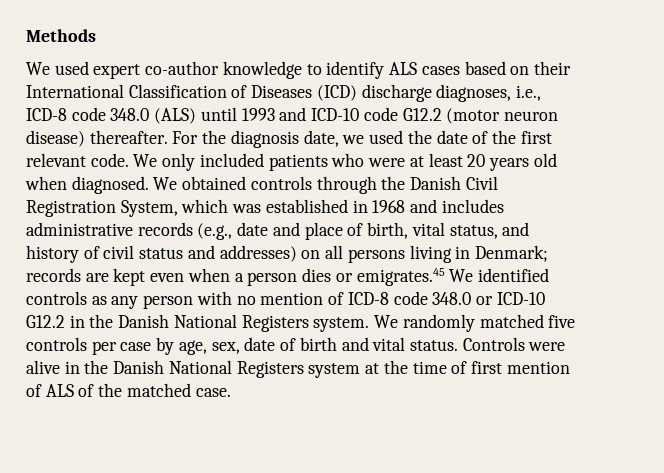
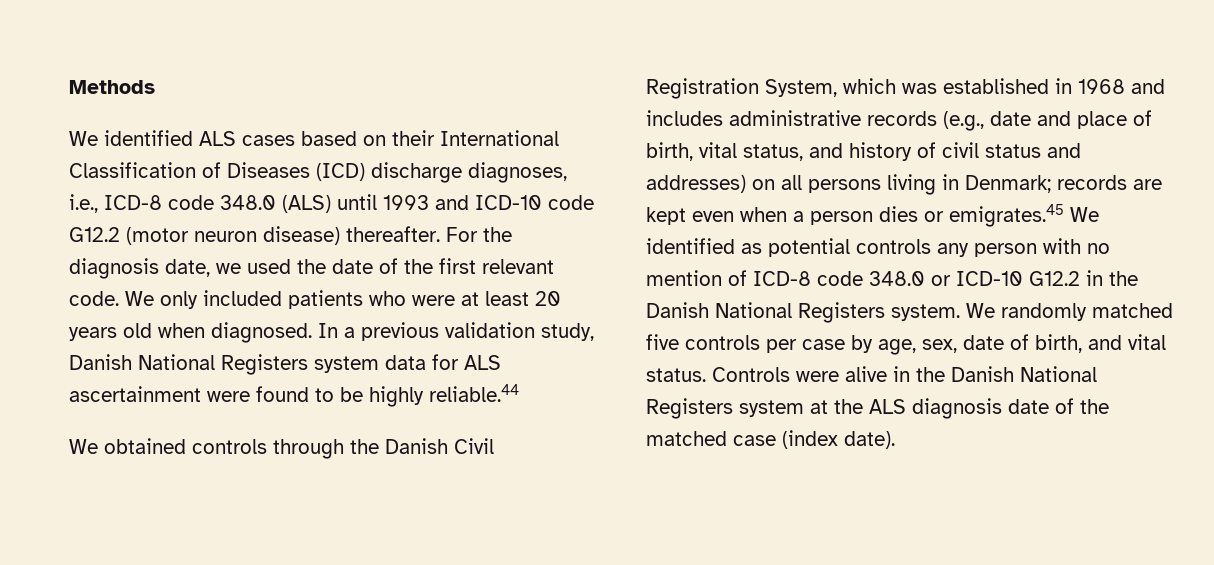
[54,61,385,79] used expert co-author knowledge to identify -> [104,130,193,146] identified
(149, 185) none -> [318,322,594,341] [69,354,501,375] [69,384,519,407] In a previous validation study, Danish National Registers system data for ALS ascertainment were found to be highly reliable.44 //
[26,291,107,305] controls as -> [741,238,931,257] as potential controls
[299,337,337,351] birth -> [1035,334,1082,353] birth,
[412,361,570,374] [26,383,231,397] time of first mention of ALS of the matched case. -> [869,398,1109,419] [646,430,895,449] ALS diagnosis date of the matched case (index date).

